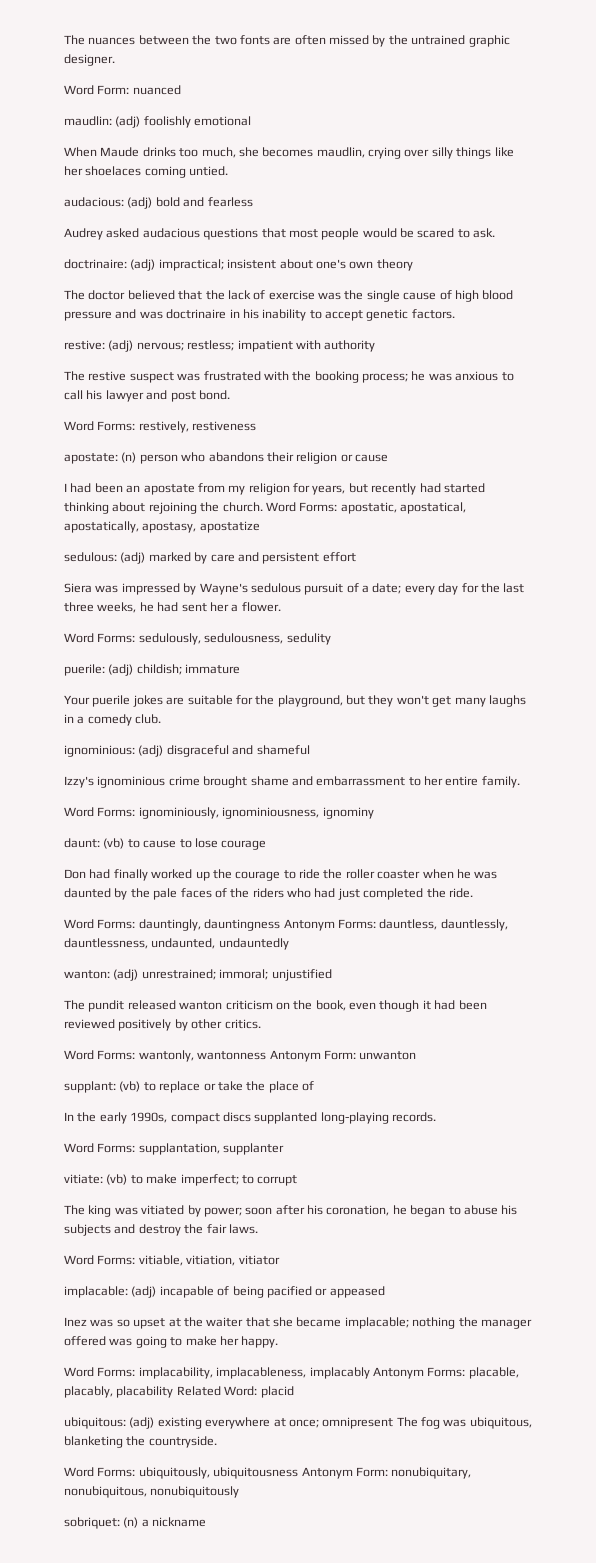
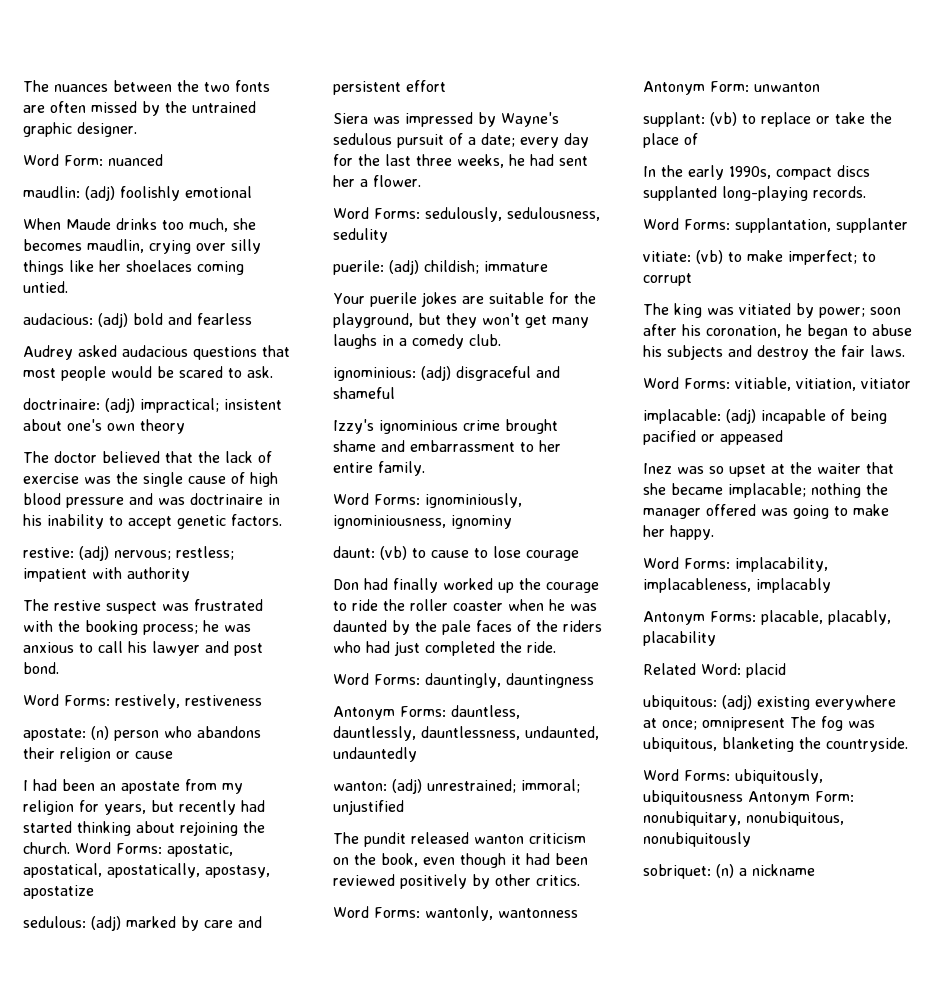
(281, 925) none -> (594, 680) //
(370, 1373) none -> (831, 585) //
(174, 1392) none -> (716, 638) //

